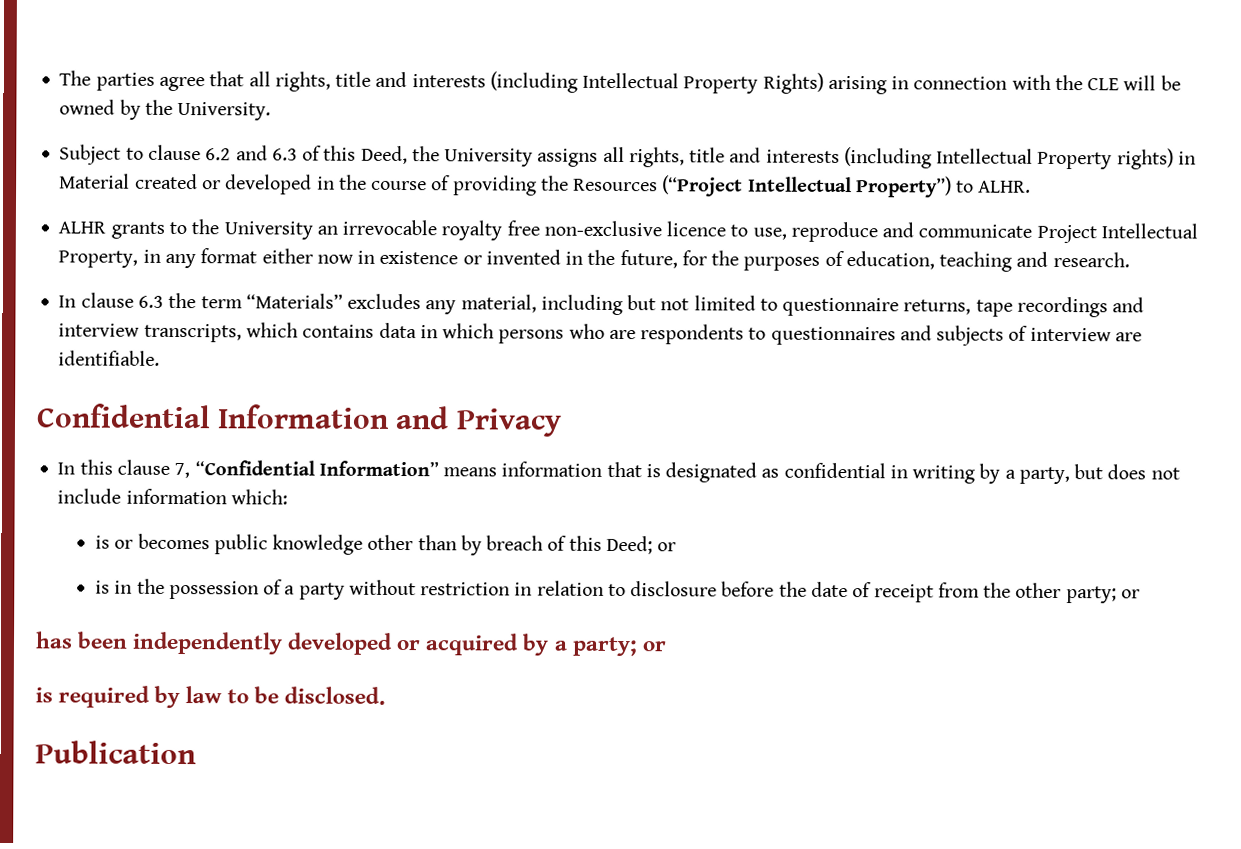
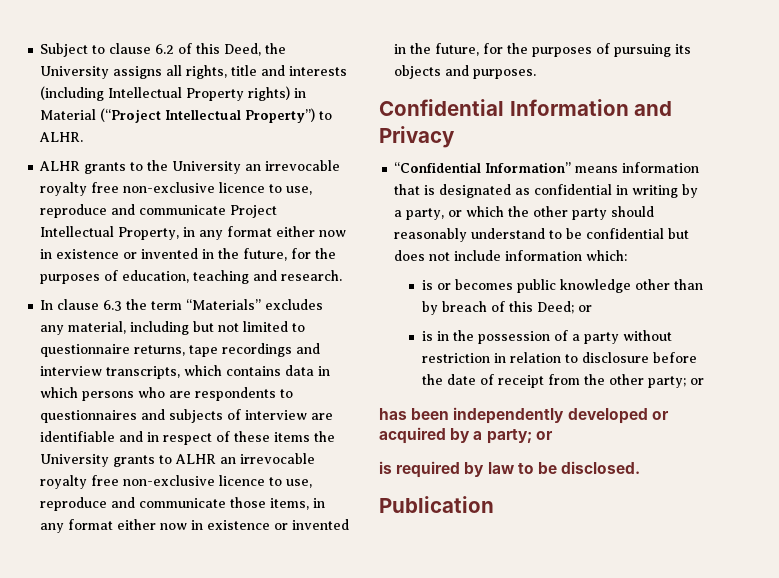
[59,70,1181,95] [59,99,272,121] The parties agree that all rights, title and interests (including Intellectual Property Rights) arising in connection with the CLE will be owned by the University. // -> (40, 50) none
[235,145,298,161] and 6.3 -> (175, 49) none
[134,173,659,196] created or developed in the course of providing the Resources -> (97, 114) none
[58,350,161,366] identifiable. -> [40,431,336,445] [40,453,316,467] [40,475,313,489] [40,497,326,511] [40,519,350,533] [394,43,692,57] [394,65,537,79] identifiable and in respect of these items the University grants to ALHR an irrevocable royalty free non-exclusive licence to use, reproduce and communicate those items, in any format either now in existence or invented in the future, for the purposes of pursuing its objects and purposes.
[57,459,191,479] In this clause 7, -> (455, 137) none
(1070, 475) none -> [448,206,655,220] [394,228,665,242] or which the other party should reasonably understand to be confidential

